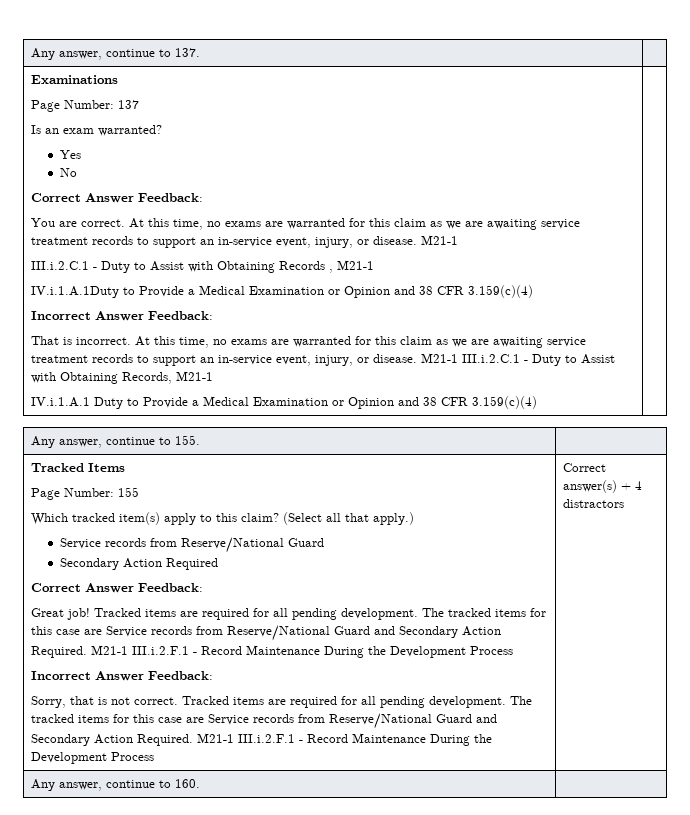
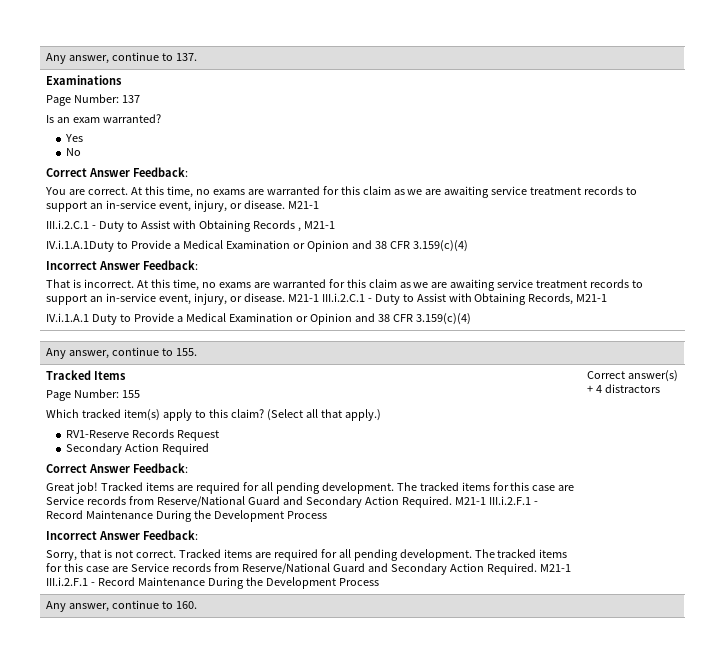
[59,537,324,553] Service records from Reserve/National Guard -> [66,429,220,441] RV1-Reserve Records Request

